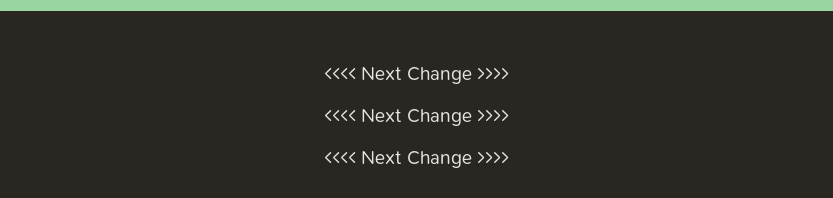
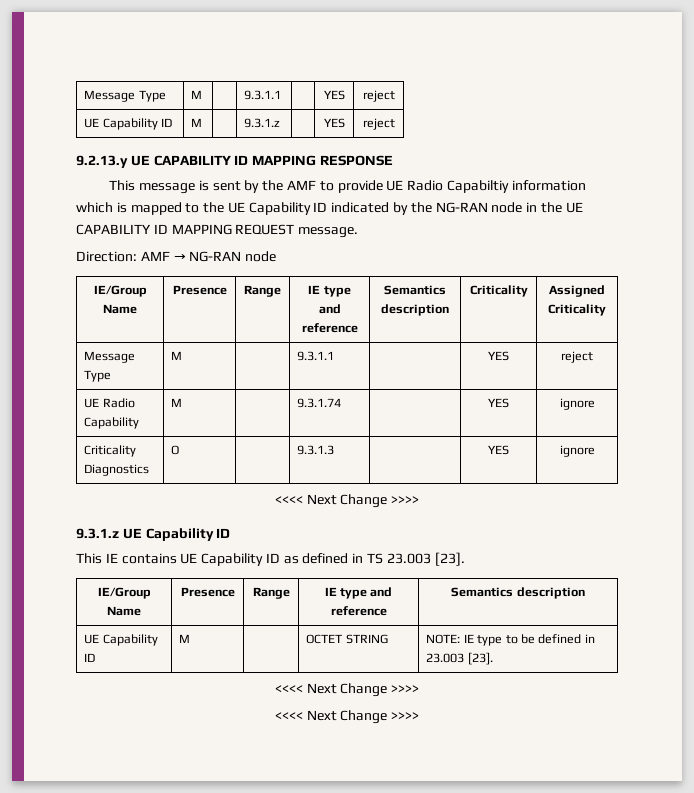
[324,67,509,84] <<<< Next Change >>>> -> [84,90,166,102] [191,90,203,99] [244,90,282,100] [323,90,345,100] [362,90,395,102] [84,118,173,130] [191,118,203,127] [244,118,281,128] [323,118,345,128] [362,118,395,130] [76,155,393,168] [109,180,586,194] [76,202,583,215] [76,224,359,238] [76,251,277,262] [93,285,147,297] [103,304,137,314] [172,285,227,295] [244,285,281,297] [308,285,351,297] [318,304,341,314] [301,323,358,333] [384,285,446,295] [381,304,449,316] [469,285,528,297] [549,285,605,297] [548,304,606,316] [84,351,136,363] [84,370,112,382] [171,351,183,360] [297,351,335,361] [488,351,509,361] [561,351,593,363] [84,398,135,408] [84,417,140,429] [171,398,183,407] [297,398,342,408] [488,398,509,408] [559,398,595,410] [84,445,137,457] [84,464,150,476] [171,445,180,455] [297,445,335,455] [488,445,509,455] [559,445,595,457] [274,494,420,508] [76,528,231,541] [76,552,465,566] [97,587,151,599] [107,606,141,616] [180,587,235,597] [252,587,290,599] [324,587,393,599] [330,606,387,616] [451,587,585,599] [84,634,158,646] [84,653,96,662] [179,634,191,643] [306,634,388,644] [426,634,595,646] [426,652,493,665] Message Type | M | | 9.3.1.1 | | YES | reject // UE Capability ID | M | | 9.3.1.z | | YES | reject // 9.2.13.y UE CAPABILITY ID MAPPING RESPONSE // This message is sent by the AMF to provide UE Radio Capabiltiy information which is mapped to the UE Capability ID indicated by the NG-RAN node in the UE CAPABILITY ID MAPPING REQUEST message. // Direction: AMF → NG-RAN node // IE/Group Name | Presence | Range | IE type and reference | Semantics description | Criticality | Assigned Criticality // Message Type | M | | 9.3.1.1 | | YES | reject // UE Radio Capability | M | | 9.3.1.74 | | YES | ignore // Criticality Diagnostics | O | | 9.3.1.3 | | YES | ignore // <<<< Next Change >>>> // 9.3.1.z UE Capability ID // This IE contains UE Capability ID as defined in TS 23.003 [23]. // IE/Group Name | Presence | Range | IE type and reference | Semantics description // UE Capability ID | M | | OCTET STRING | NOTE: IE type to be defined in 23.003 [23].

